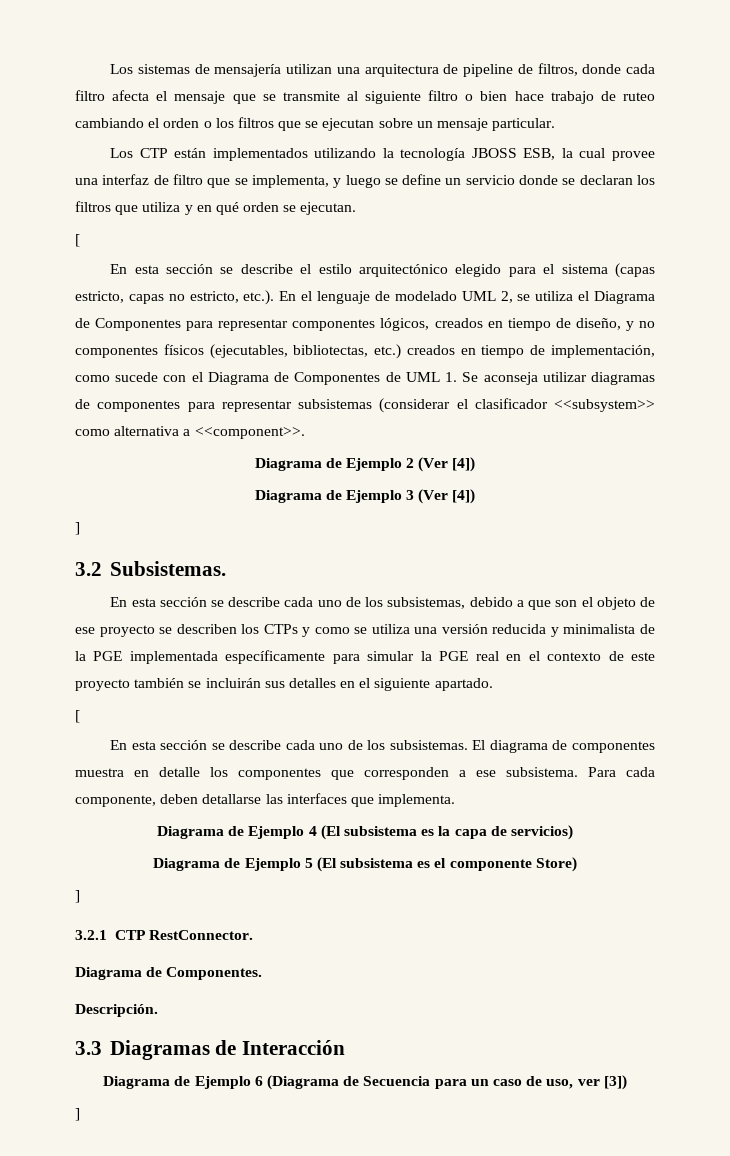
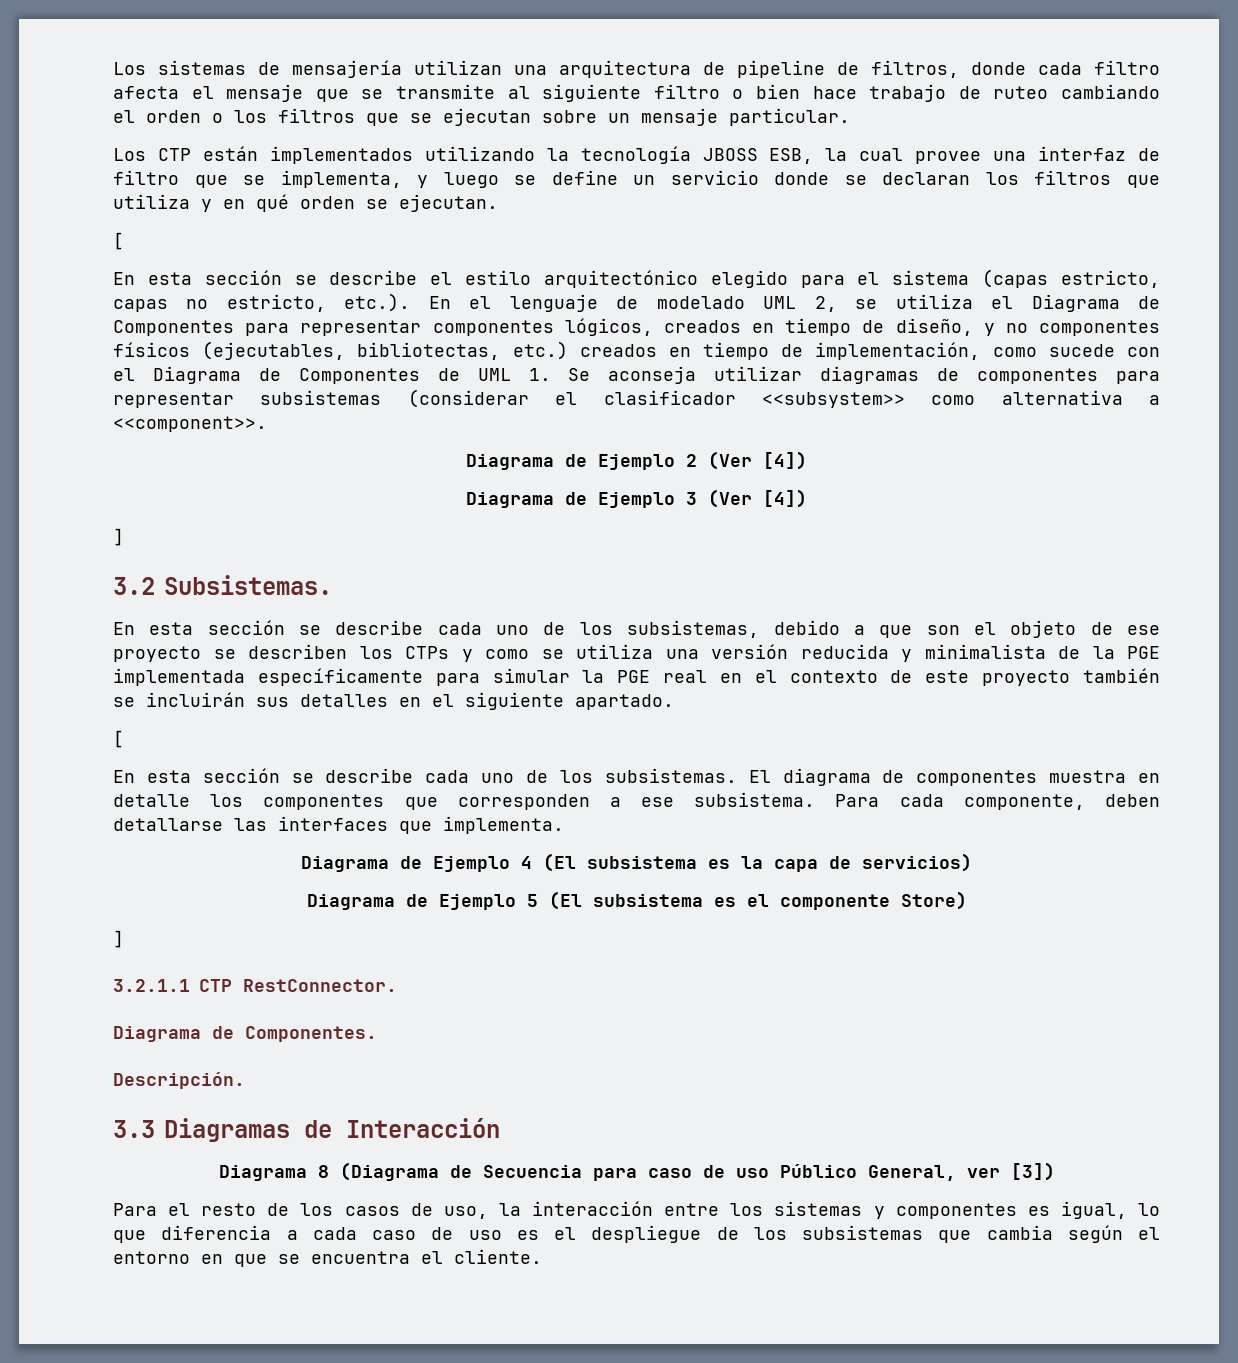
[75,930,107,940] 3.2.1 -> [113,979,190,992] 3.2.1.1
[174,1076,263,1089] de Ejemplo 6 -> [317,1165,329,1178] 8
[470,1076,574,1089] un caso de uso, -> [647,1164,956,1181] caso de uso Público General,
[75,1108,80,1121] ] -> [113,1201,1160,1219] [113,1225,1160,1243] [113,1249,542,1267] Para el resto de los casos de uso, la interacción entre los sistemas y componentes es igual, lo que diferencia a cada caso de uso es el despliegue de los subsistemas que cambia según el entorno en que se encuentra el cliente.

